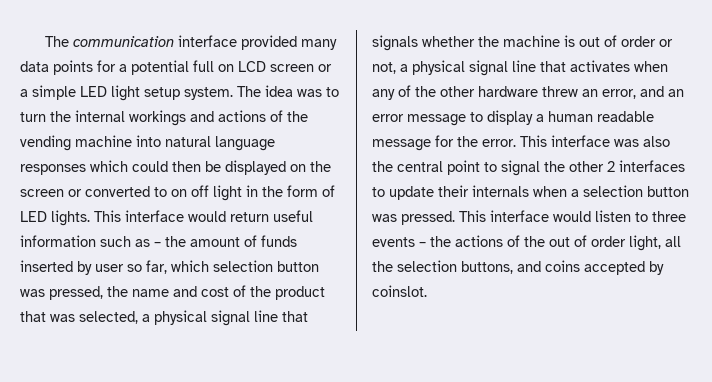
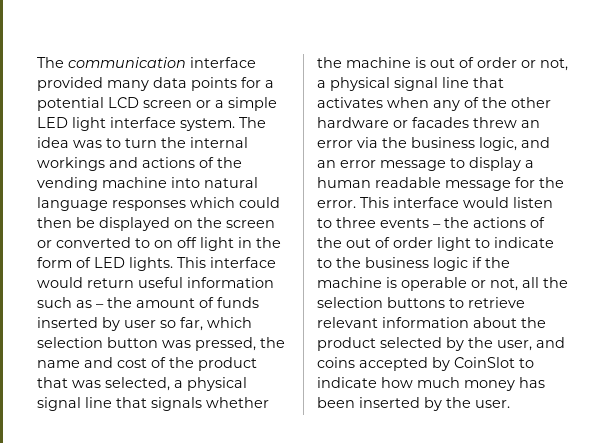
[193,60,234,72] full on -> (104, 104) none
[144,87,180,100] setup -> [110,117,176,128] interface
[542,86,636,99] threw an error, -> [393,117,540,128] [317,137,517,151] or facades threw an error via the business logic,
[614,136,670,147] [372,160,685,176] [372,185,689,200] [372,210,549,225] was also the central point to signal the other 2 interfaces to update their internals when a selection button was pressed. This interface -> (459, 202) none
[629,235,681,251] [372,260,664,275] [372,285,427,297] light, all the selection buttons, and coins accepted by coinslot. -> [437,237,554,251] [317,257,510,271] [317,277,568,291] [317,297,525,308] [317,317,546,328] [317,337,565,351] [317,357,534,371] [317,377,545,391] [317,397,510,411] light to indicate to the business logic if the machine is operable or not, all the selection buttons to retrieve relevant information about the product selected by the user, and coins accepted by CoinSlot to indicate how much money has been inserted by the user.

